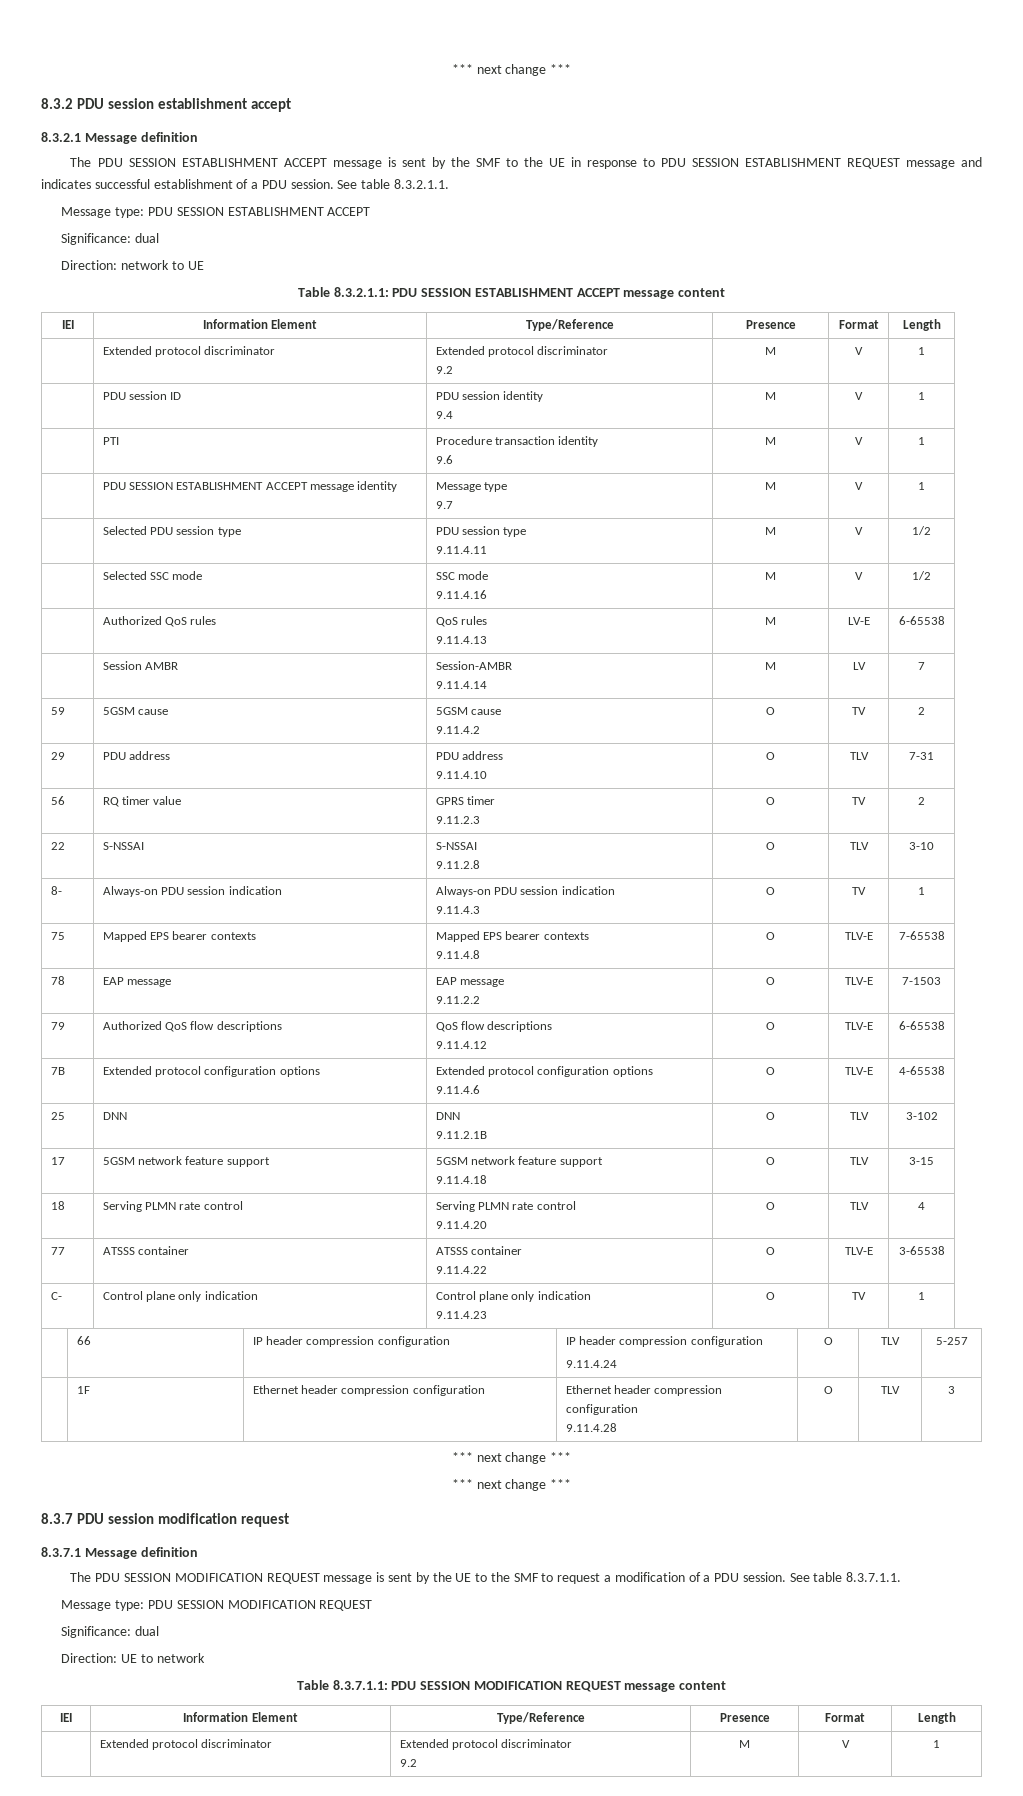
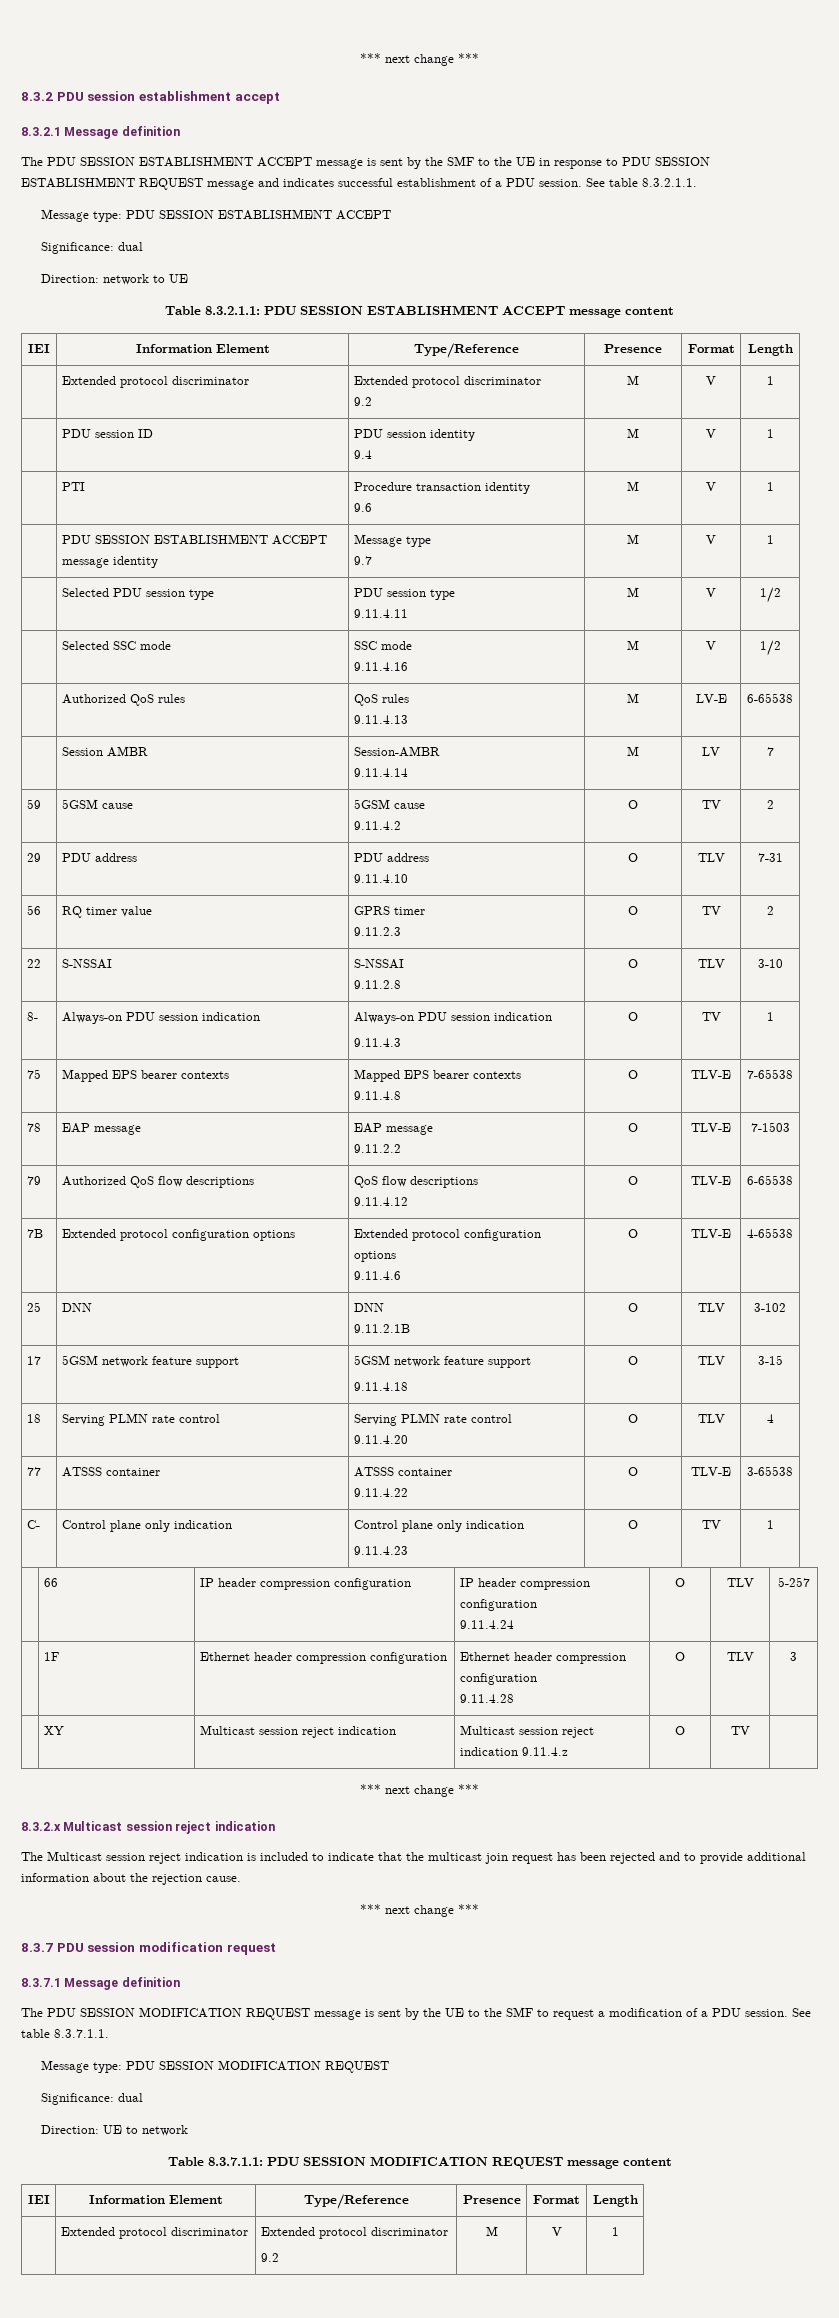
[451,1452,572,1464] // *** next change *** -> [43,1726,64,1735] [199,1725,396,1738] [459,1725,594,1738] [459,1747,568,1756] [675,1726,685,1735] [730,1726,750,1735] [360,1784,479,1797] [21,1821,275,1834] [21,1851,806,1864] [21,1873,241,1885] // | XY | Multicast session reject indication | Multicast session reject indication 9.11.4.z | O | TV | // *** next change *** // 8.3.2.x Multicast session reject indication // The Multicast session reject indication is included to indicate that the multicast join request has been rejected and to provide additional information about the rejection cause.

